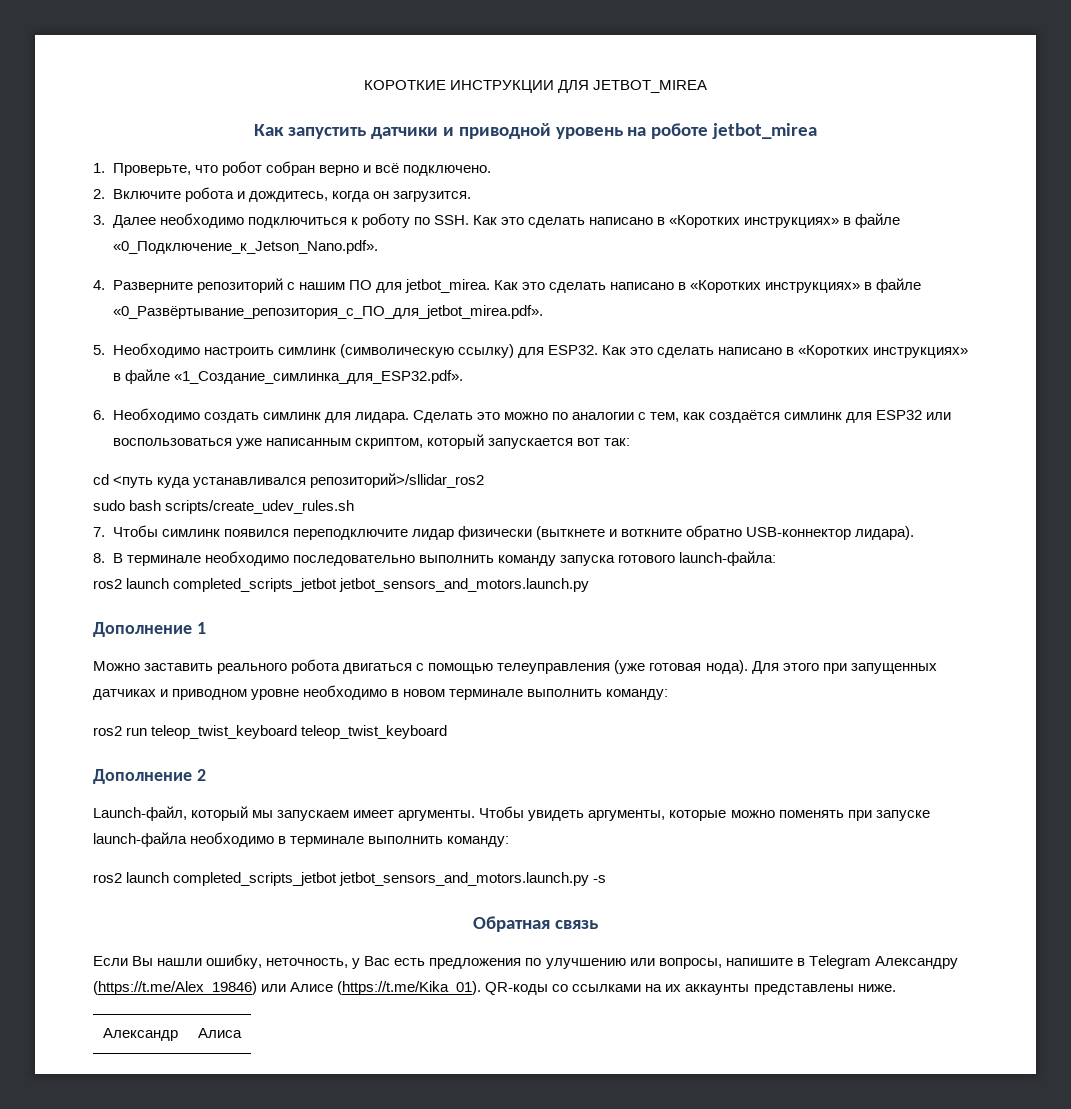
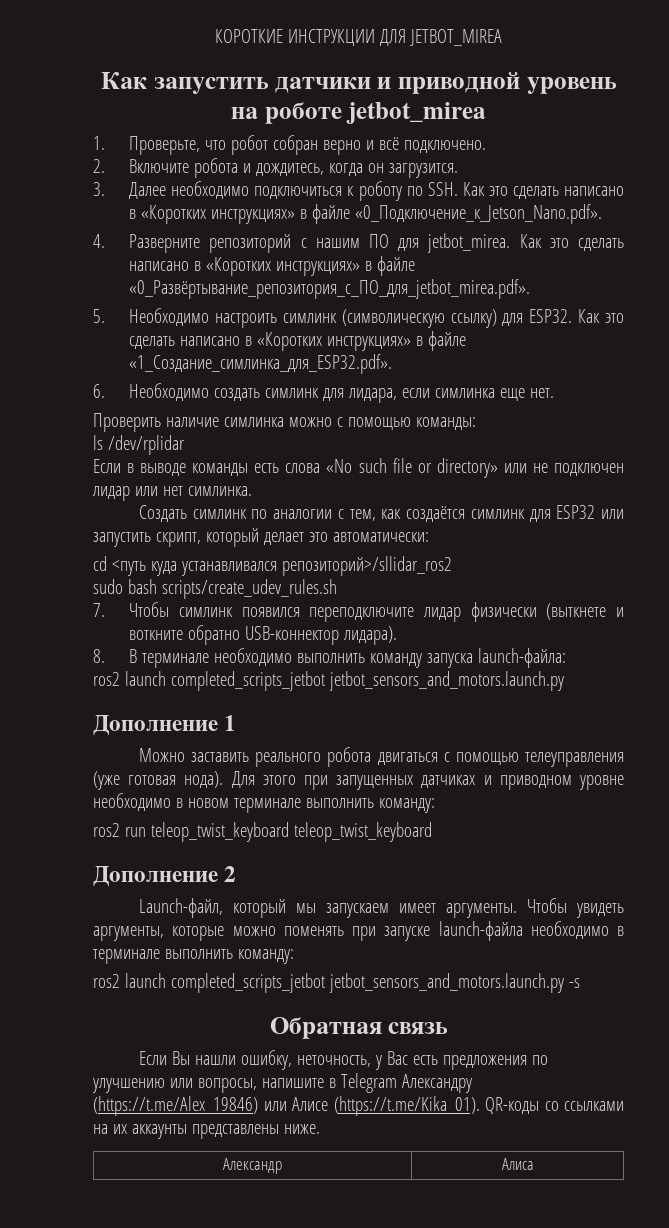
[354,410,548,423] лидара. Сделать это можно -> [348,388,555,403] [93,413,476,432] [93,435,185,455] [93,458,625,478] [92,486,252,501] [138,505,247,522] лидара, если симлинка еще нет. // Проверить наличие симлинка можно с помощью команды: // ls /dev/rplidar // Если в выводе команды есть слова «No such file or directory» или не подключен лидар или нет симлинка. // Создать симлинк
[112,434,630,449] воспользоваться уже написанным скриптом, который запускается вот так: -> [93,528,429,547] запустить скрипт, который делает это автоматически:
[292,555,415,566] последовательно -> (293, 657) none
[617,555,675,563] готового -> (474, 660) none

